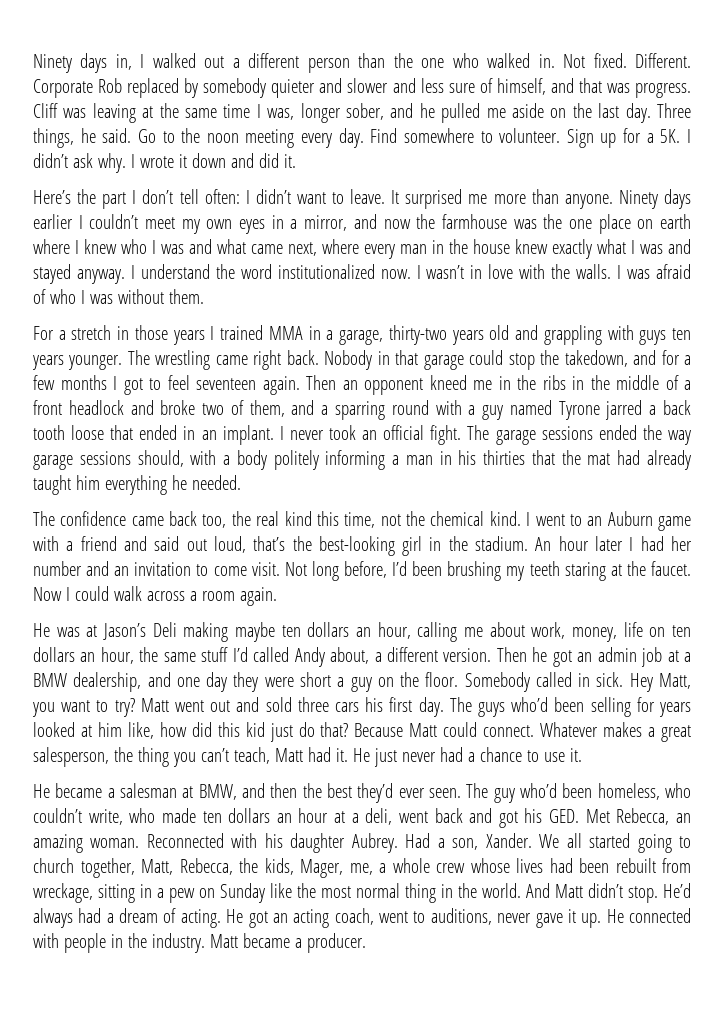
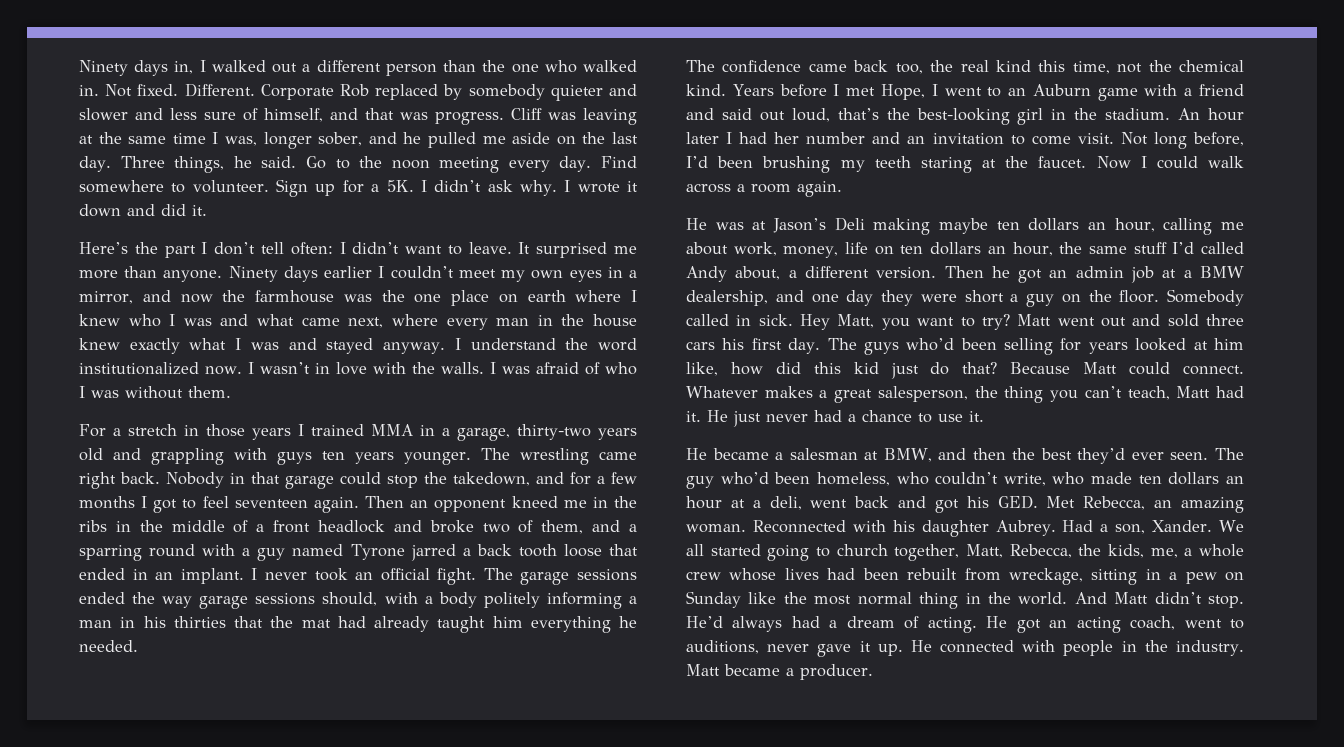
(521, 518) none -> [732,84,925,100] Years before I met Hope,
[300,859,343,878] Mager, -> (1144, 551) none

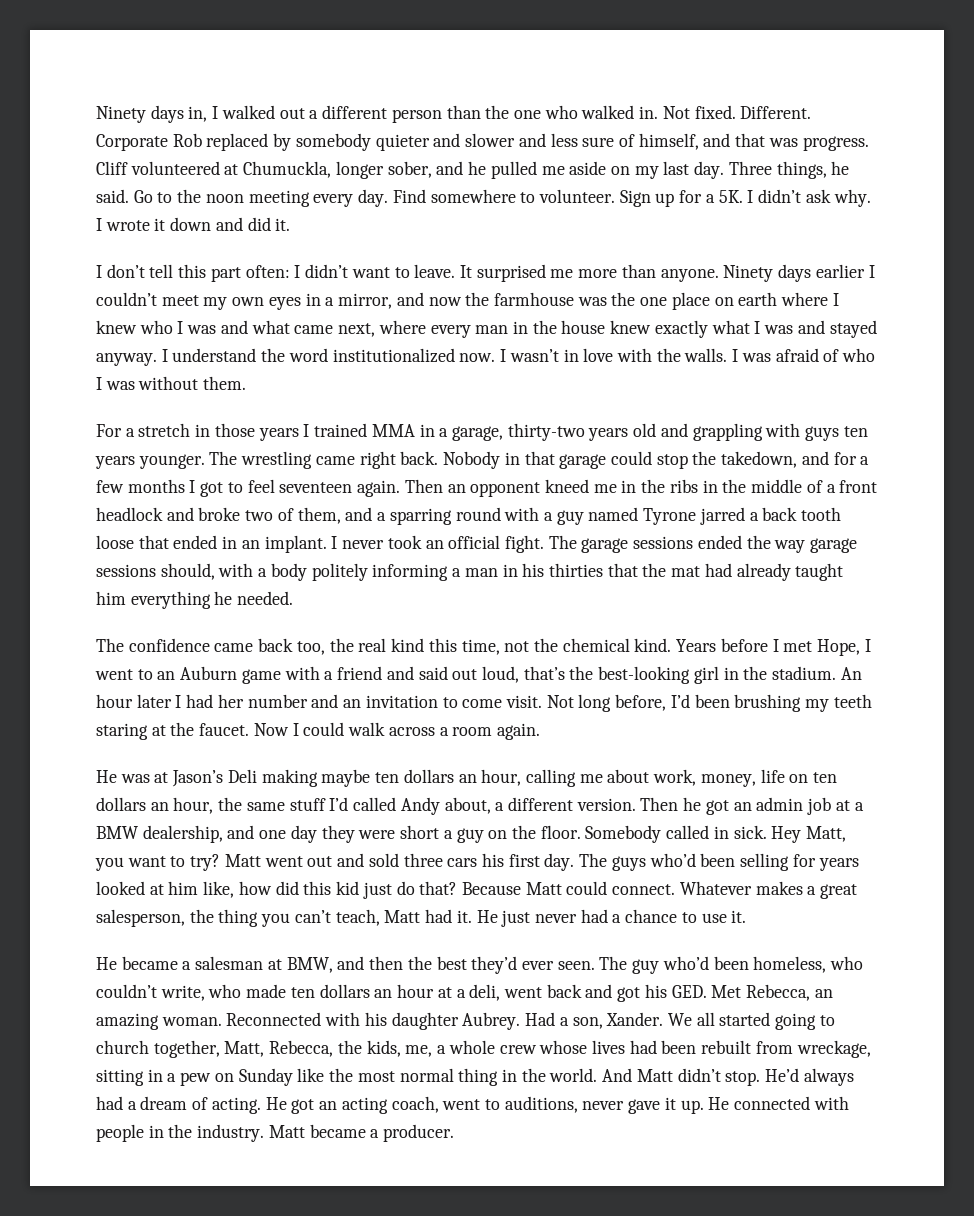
[548,108,637,125] [79,132,257,146] was leaving at the same time I was, -> [130,161,332,178] volunteered at Chumuckla,
[582,132,606,144] the -> [634,166,659,179] my
[79,242,196,258] Here’s the part -> (291, 224) none
(284, 248) none -> [178,264,241,282] this part

